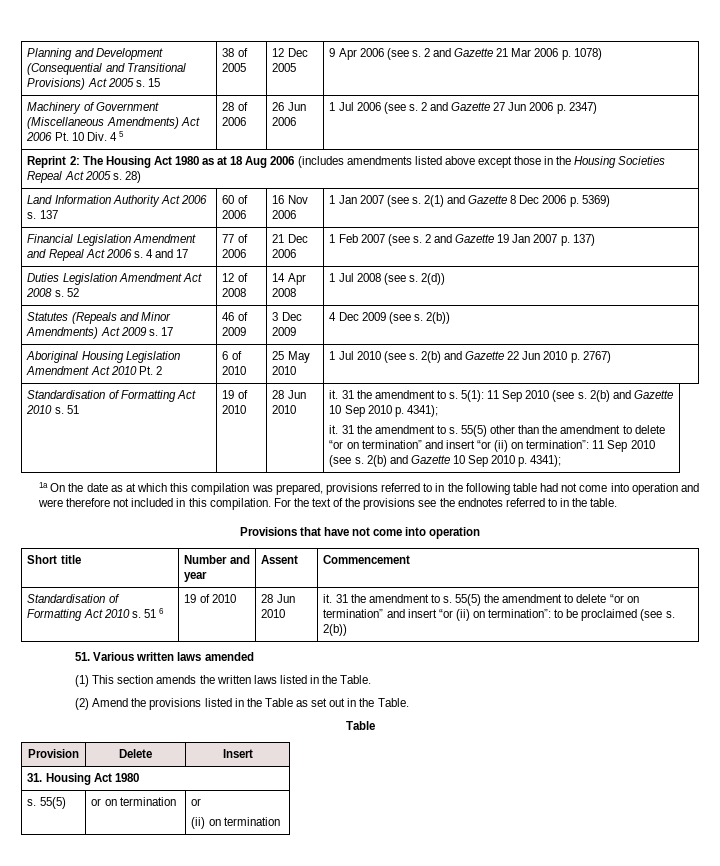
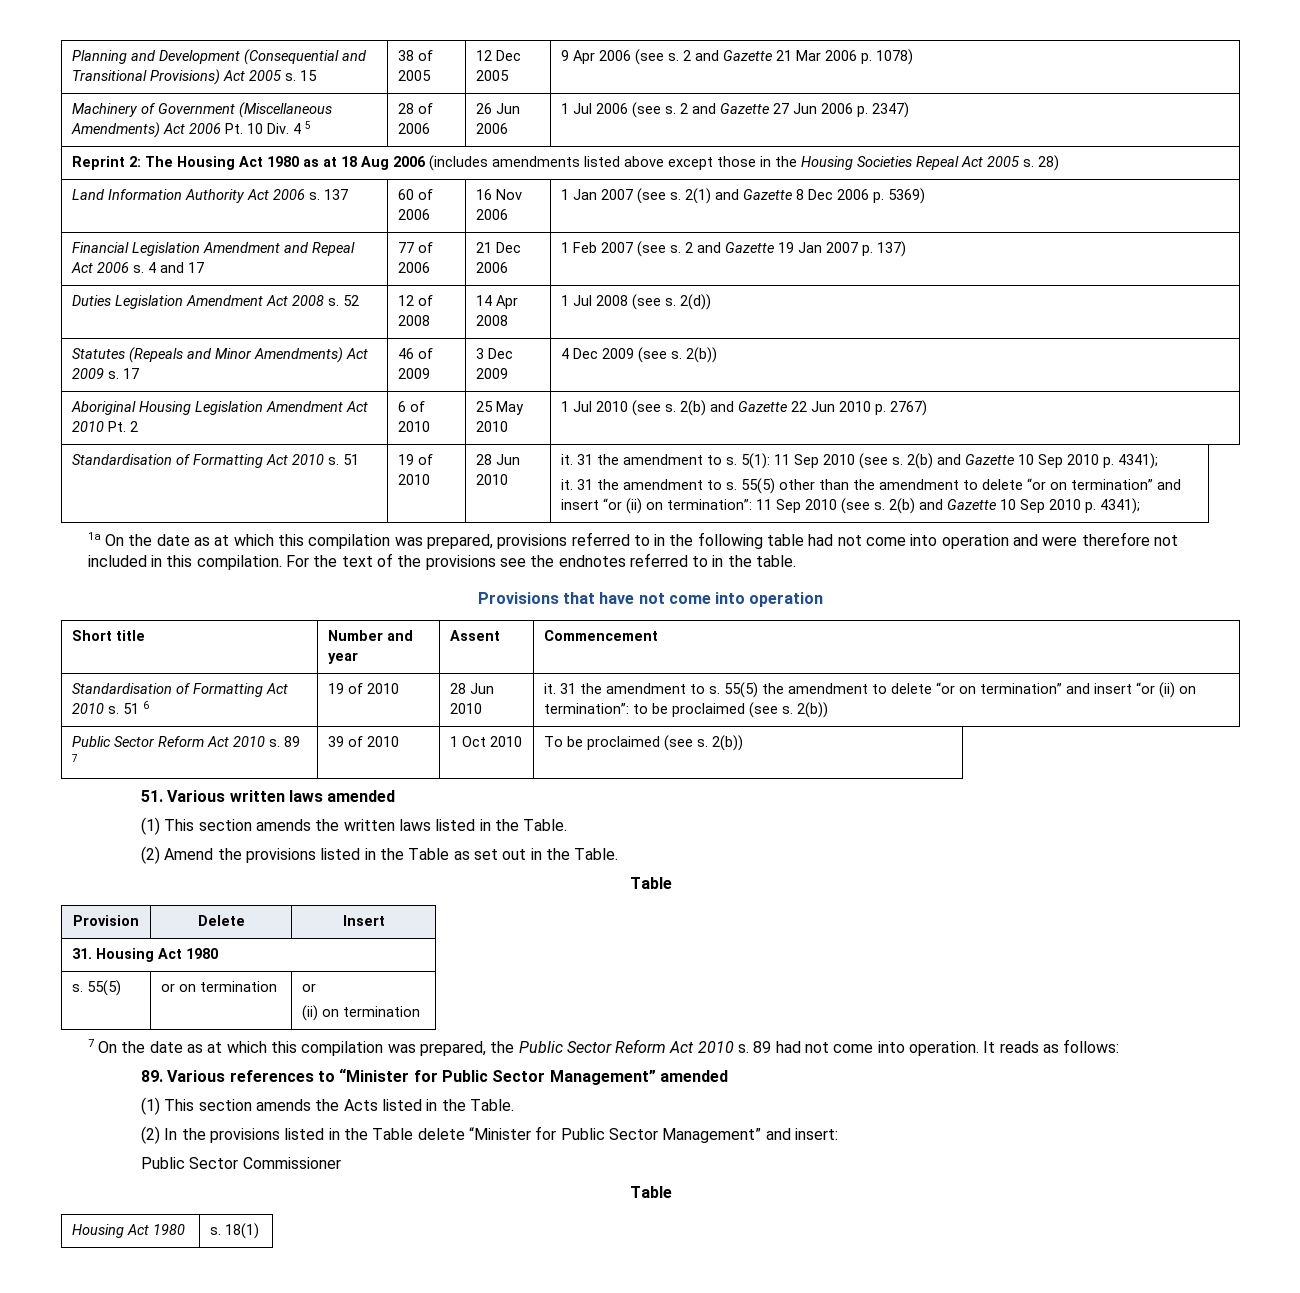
(348, 630) none -> [72,736,301,747] [72,754,79,762] [328,736,400,747] [450,736,523,747] [544,735,744,751] // Public Sector Reform Act 2010 s. 89 7 | 39 of 2010 | 1 Oct 2010 | To be proclaimed (see s. 2(b))
(280, 821) none -> [87,1039,1120,1056] [141,1068,728,1085] [141,1097,514,1115] [141,1126,838,1144] [141,1157,341,1169] [629,1186,672,1198] [72,1224,186,1238] [210,1223,260,1239] // 7 On the date as at which this compilation was prepared, the Public Sector Reform Act 2010 s. 89 had not come into operation. It reads as follows: // 89. Various references to “Minister for Public Sector Management” amended // (1) This section amends the Acts listed in the Table. // (2) In the provisions listed in the Table delete “Minister for Public Sector Management” and insert: // Public Sector Commissioner // Table // Housing Act 1980 | s. 18(1)

